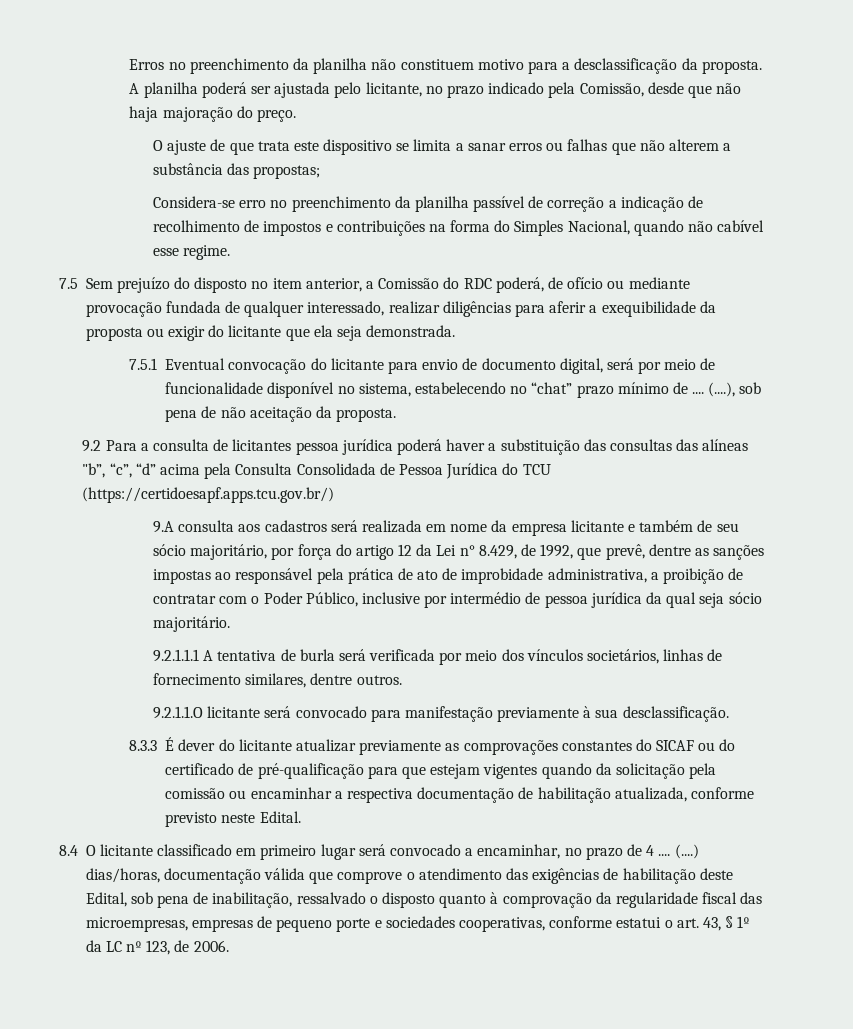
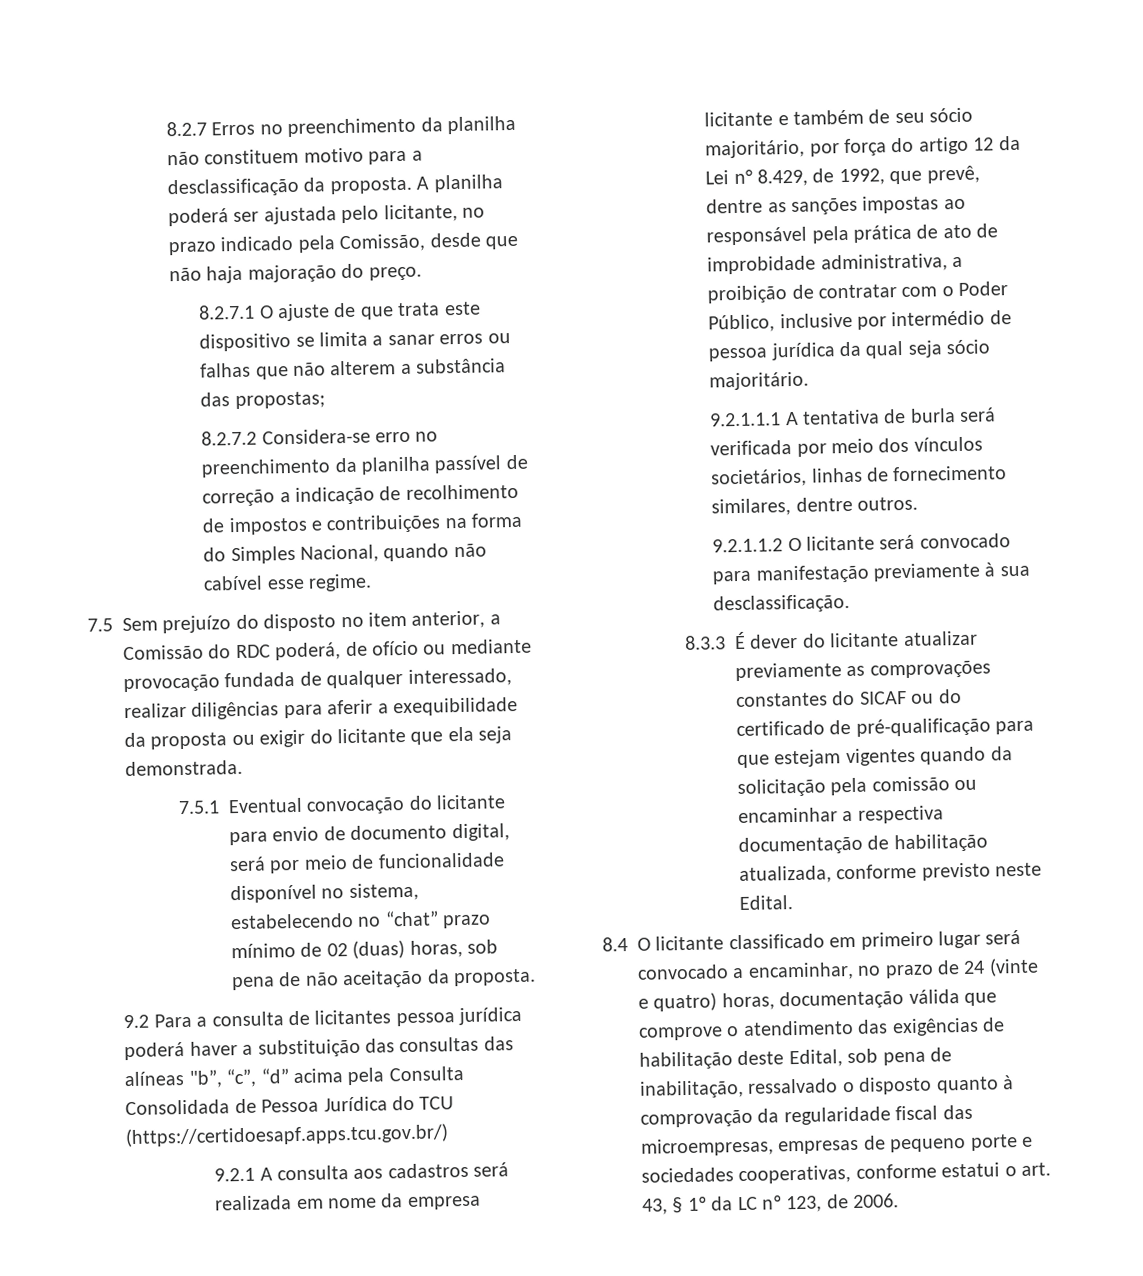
(129, 64) none -> [165,121,207,137] 8.2.7
(297, 115) none -> [198,304,256,320] 8.2.7.1
(321, 172) none -> [201,430,258,446] 8.2.7.2
[692,382,736,397] .... (....), -> [326,940,463,959] 02 (duas) horas,
[152,521,174,533] 9.A -> [214,1167,273,1182] 9.2.1 A
[152,706,203,719] 9.2.1.1.O -> [712,537,802,553] 9.2.1.1.2 O
[646,844,699,859] [85,868,160,883] 4 .... (....) dias/horas, -> [963,957,1039,977] [638,992,775,1012] 24 (vinte e quatro) horas,

